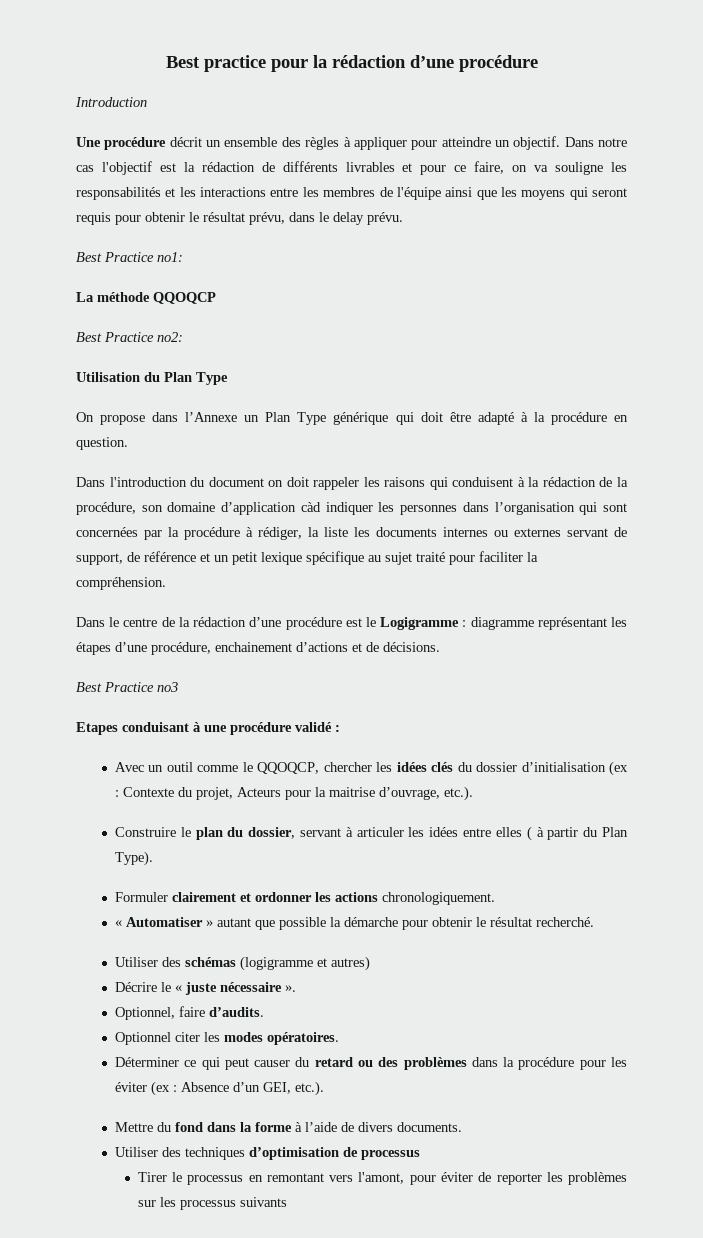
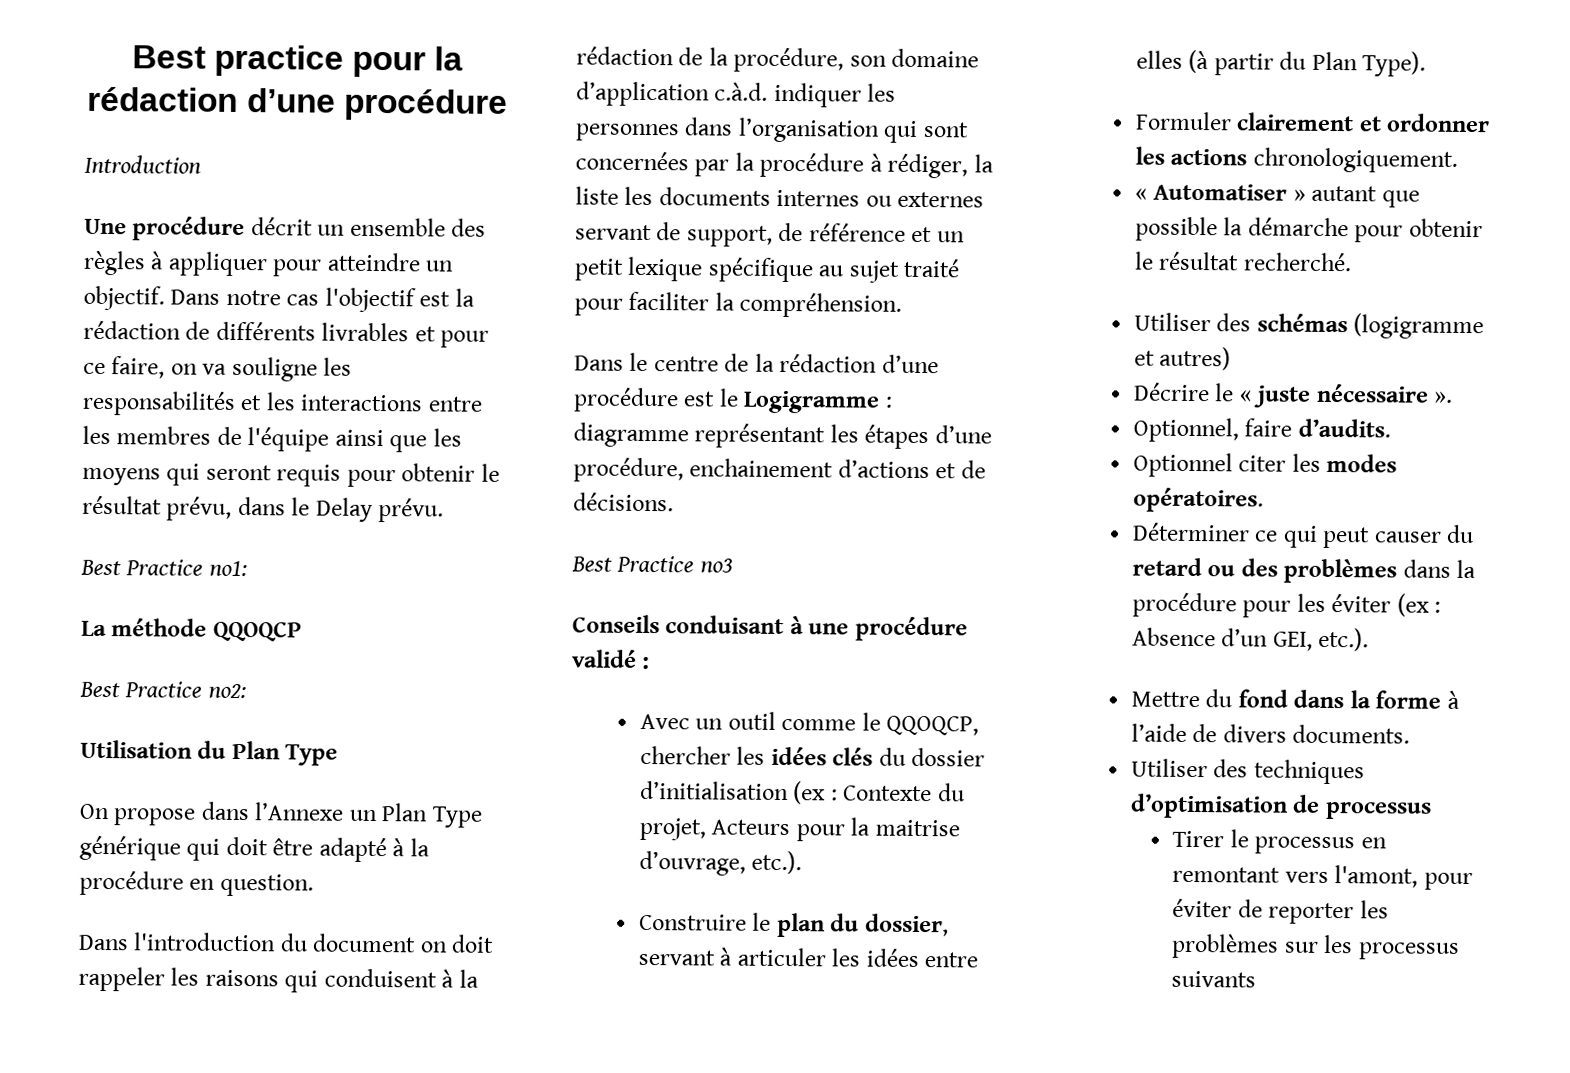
[333,212,364,225] delay -> [315,497,373,522] Delay
[300,502,321,512] càd -> [714,82,769,101] c.à.d.
[76,722,118,735] Etapes -> [572,614,660,634] Conseils
[526,826,544,841] ( à -> [1188,49,1210,74] (à

